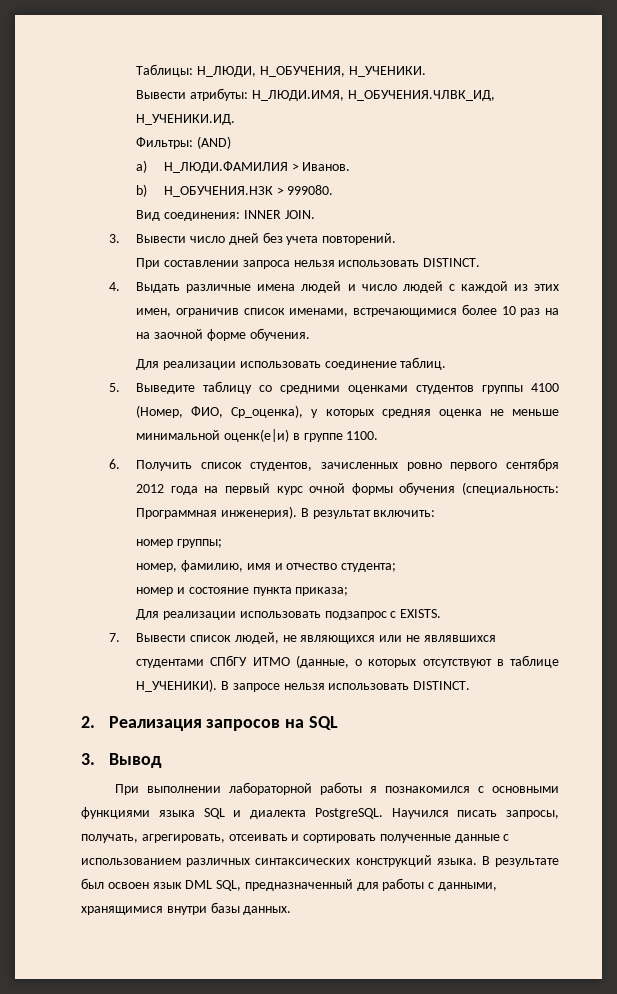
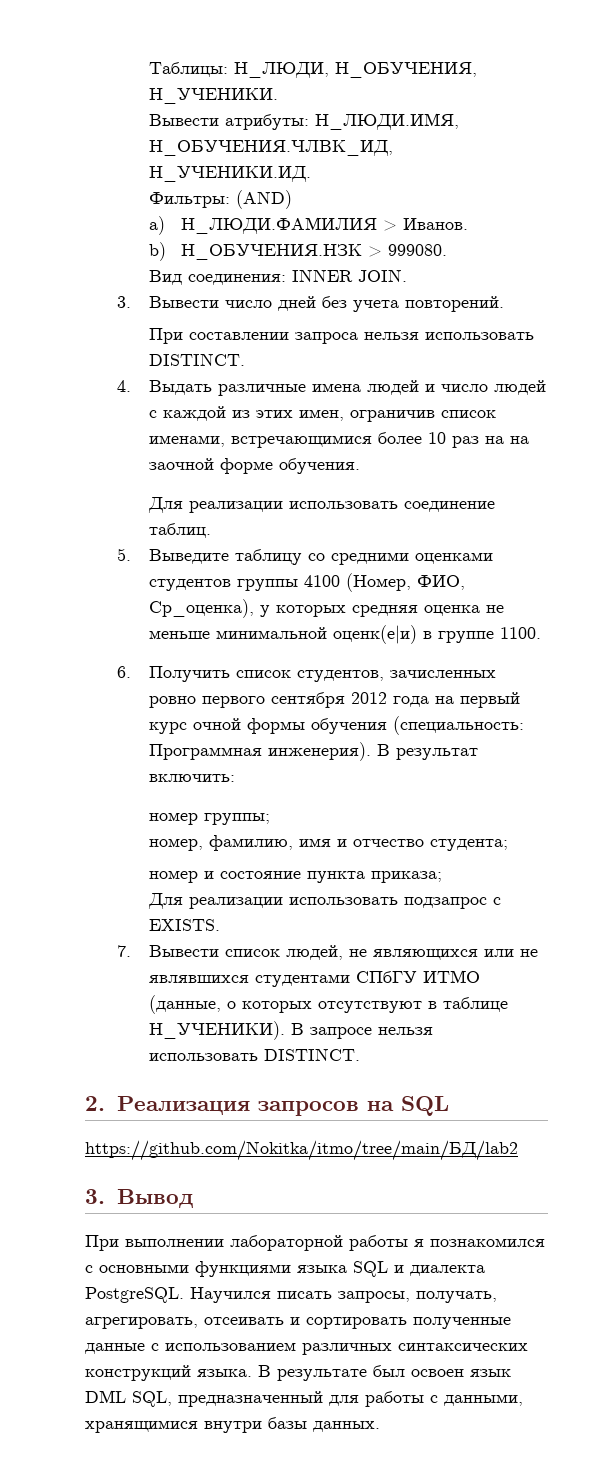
(338, 723) none -> [85,1140,518,1161] // https://github.com/Nokitka/itmo/tree/main/БД/lab2

